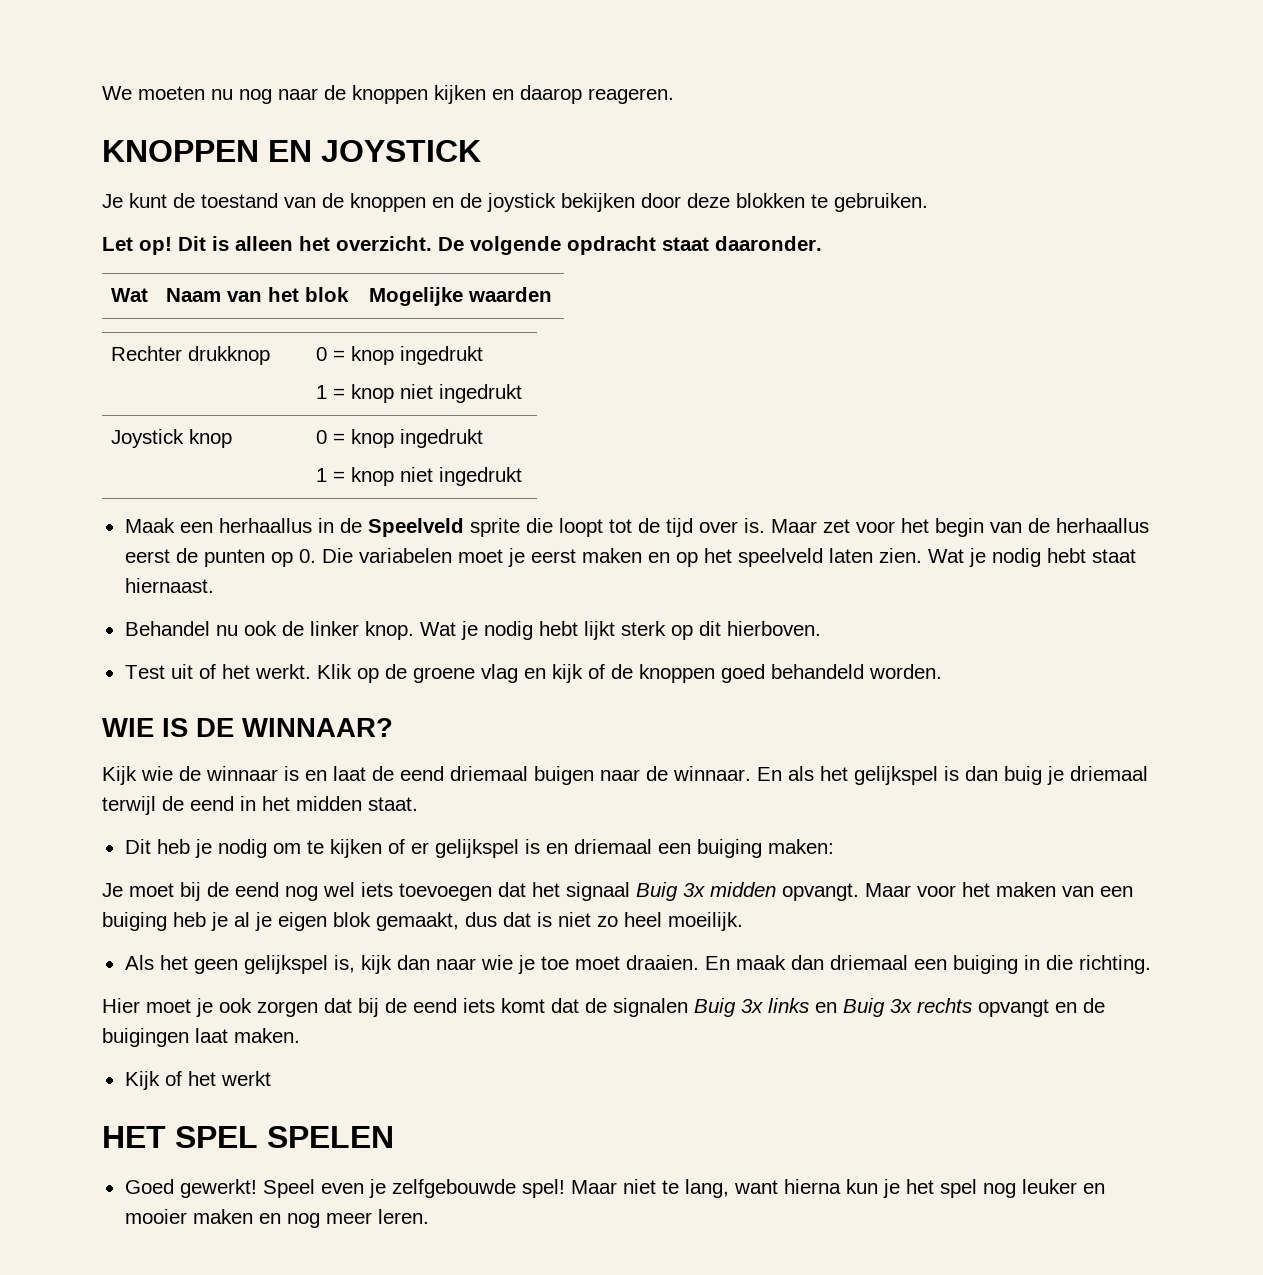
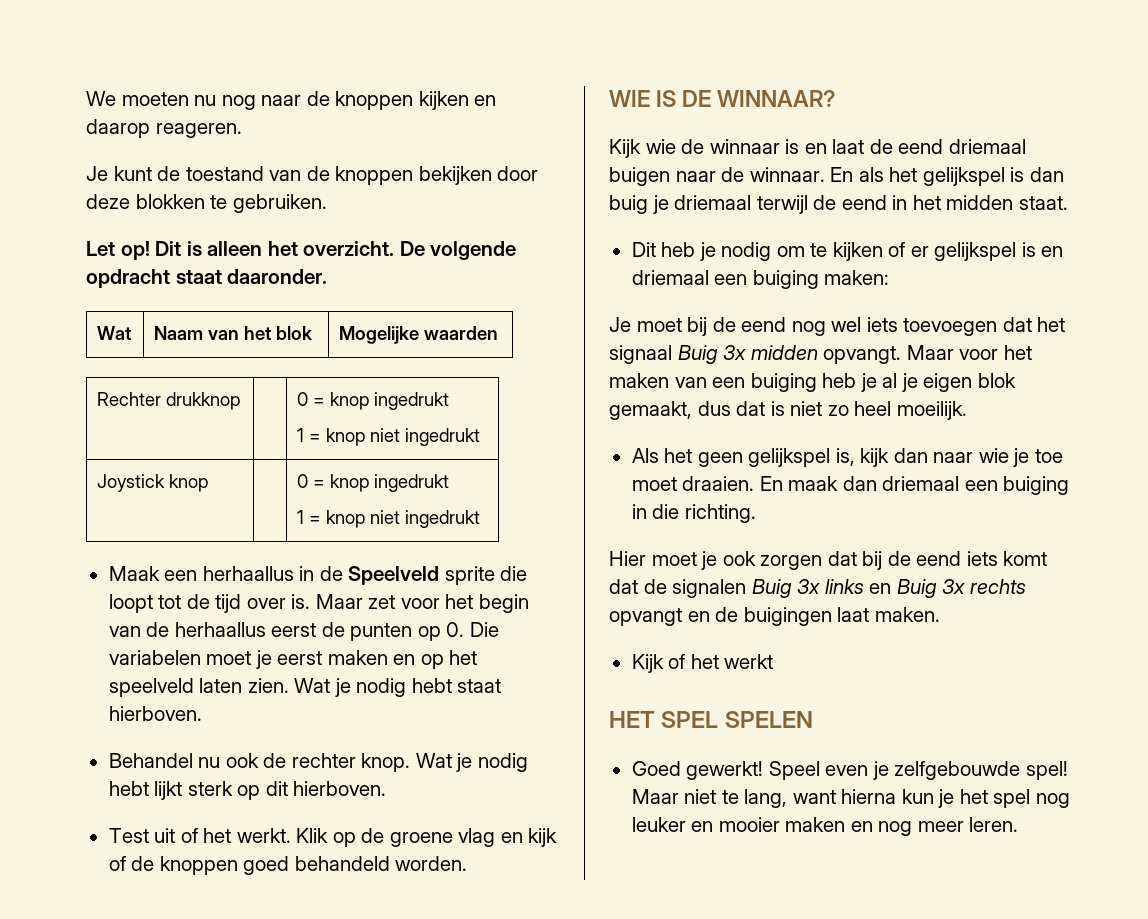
[102,140,481,162] // KNOPPEN EN JOYSTICK -> (242, 130) none
[432,193,556,212] en de joystick -> (414, 175) none
[124,578,214,593] hiernaast. -> [108,706,202,721] hierboven.
[309,621,359,636] linker -> [291,753,356,768] rechter

